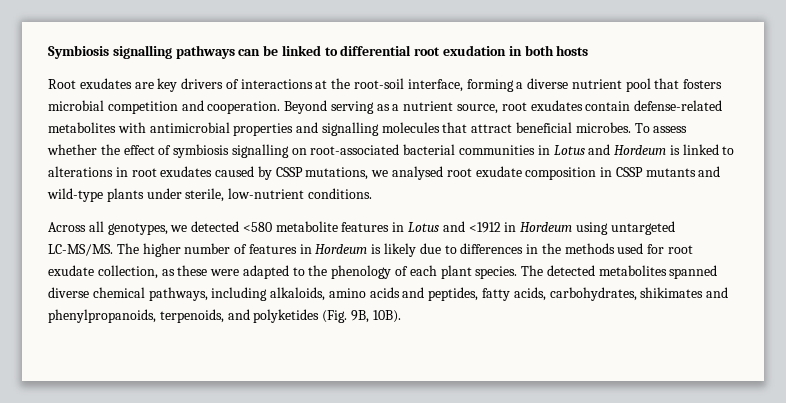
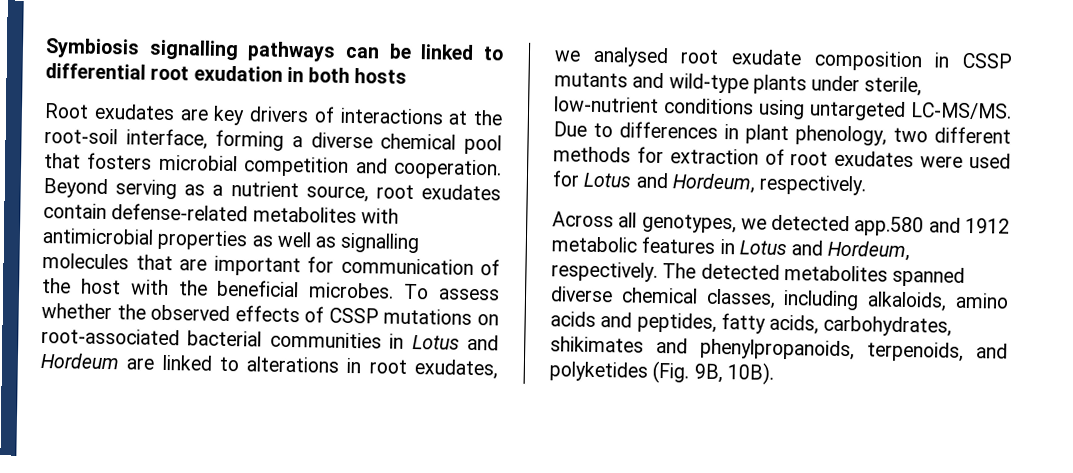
[571,79,622,89] nutrient -> [380,133,457,150] chemical
[296,122,513,136] and signalling molecules that attract -> [251,231,421,254] [42,252,500,277] [42,277,208,296] as well as signalling molecules that are important for communication of the host with the
[123,144,289,158] effect of symbiosis signalling -> [150,304,473,325] observed effects of CSSP mutations
[669,145,680,155] is -> [126,357,155,370] are
[160,166,369,180] exudates caused by CSSP mutations, -> [413,359,498,380] exudates,
[307,188,372,199] conditions. -> [664,98,1012,121] [553,121,1011,146] [553,146,1011,169] [552,170,868,196] conditions using untargeted LC-MS/MS. Due to differences in plant phenology, two different methods for extraction of root exudates were used for Lotus and Hordeum, respectively.
[242,221,675,235] [48,243,694,257] [48,265,518,279] <580 metabolite features in Lotus and <1912 in Hordeum using untargeted LC-MS/MS. The higher number of features in Hordeum is likely due to differences in the methods used for root exudate collection, as these were adapted to the phenology of each plant species. -> [854,216,1010,237] [551,236,911,262] [551,261,658,282] app.580 and 1912 metabolic features in Lotus and Hordeum, respectively.
[148,287,208,301] pathways, -> [705,288,776,309] classes,

